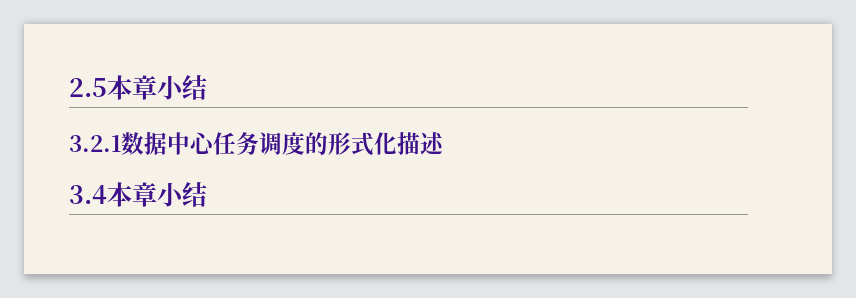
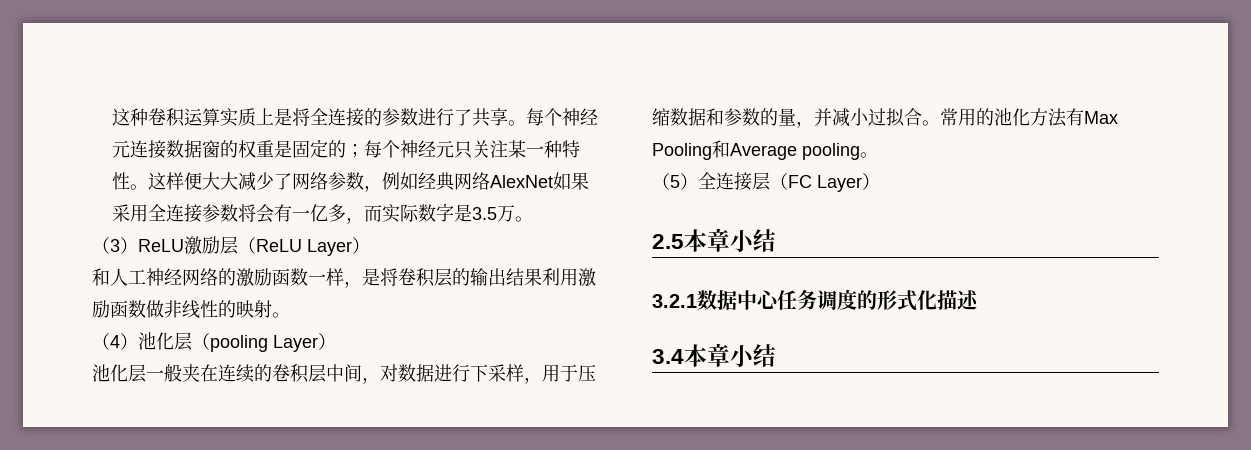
(69, 87) none -> [111,108,598,127] [111,139,580,159] [111,172,589,192] [111,203,533,224] [92,236,370,256] [92,268,596,288] [92,300,290,319] [92,332,336,352] [92,364,596,384] [652,108,1118,128] [652,140,878,160] [652,172,880,192] 这种卷积运算实质上是将全连接的参数进行了共享。每个神经元连接数据窗的权重是固定的；每个神经元只关注某一种特性。这样便大大减少了网络参数，例如经典网络AlexNet如果采用全连接参数将会有一亿多，而实际数字是3.5万。 // （3）ReLU激励层（ReLU Layer） // 和人工神经网络的激励函数一样，是将卷积层的输出结果利用激励函数做非线性的映射。 // （4）池化层（pooling Layer） // 池化层一般夹在连续的卷积层中间，对数据进行下采样，用于压缩数据和参数的量，并减小过拟合。常用的池化方法有Max Pooling和Average pooling。 // （5）全连接层（FC Layer） //

